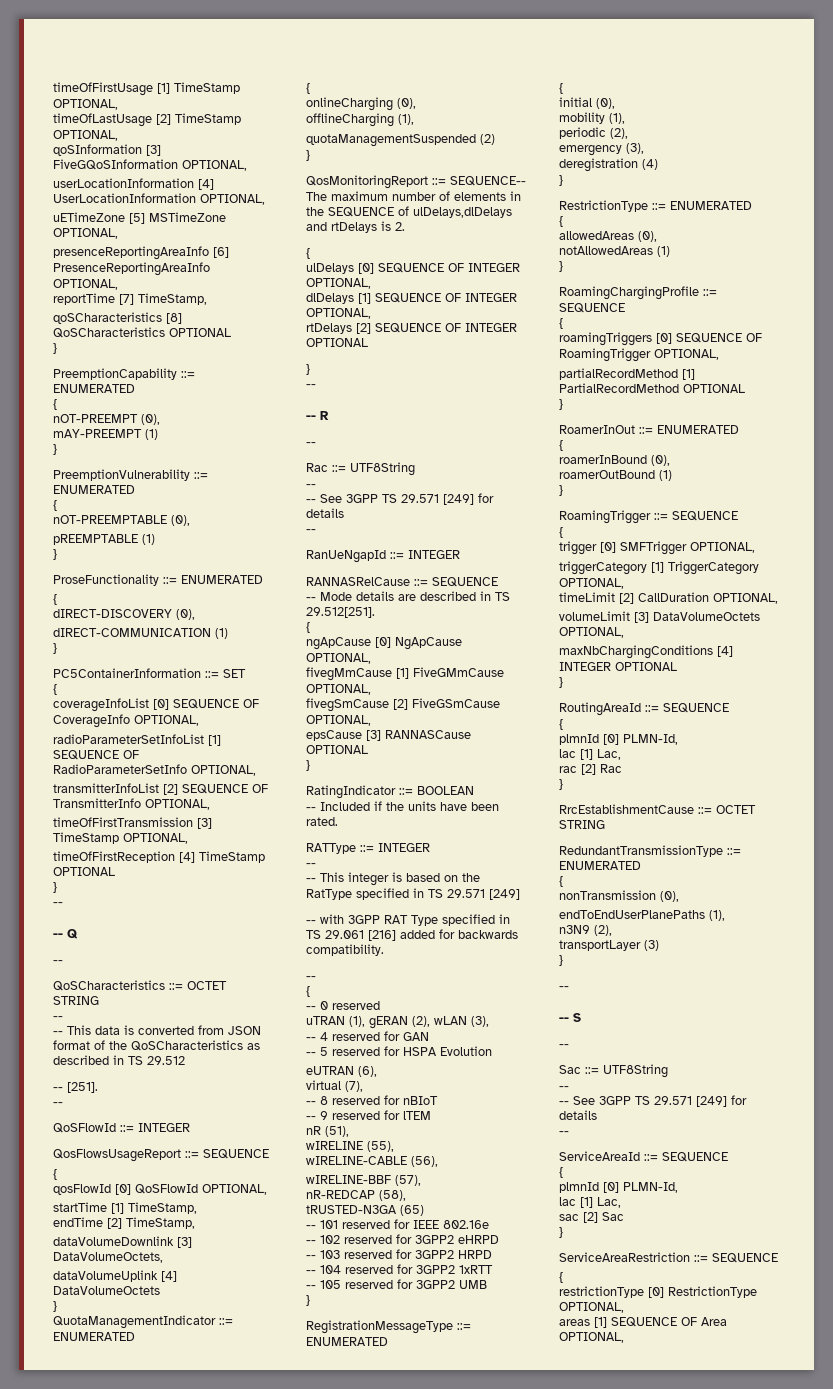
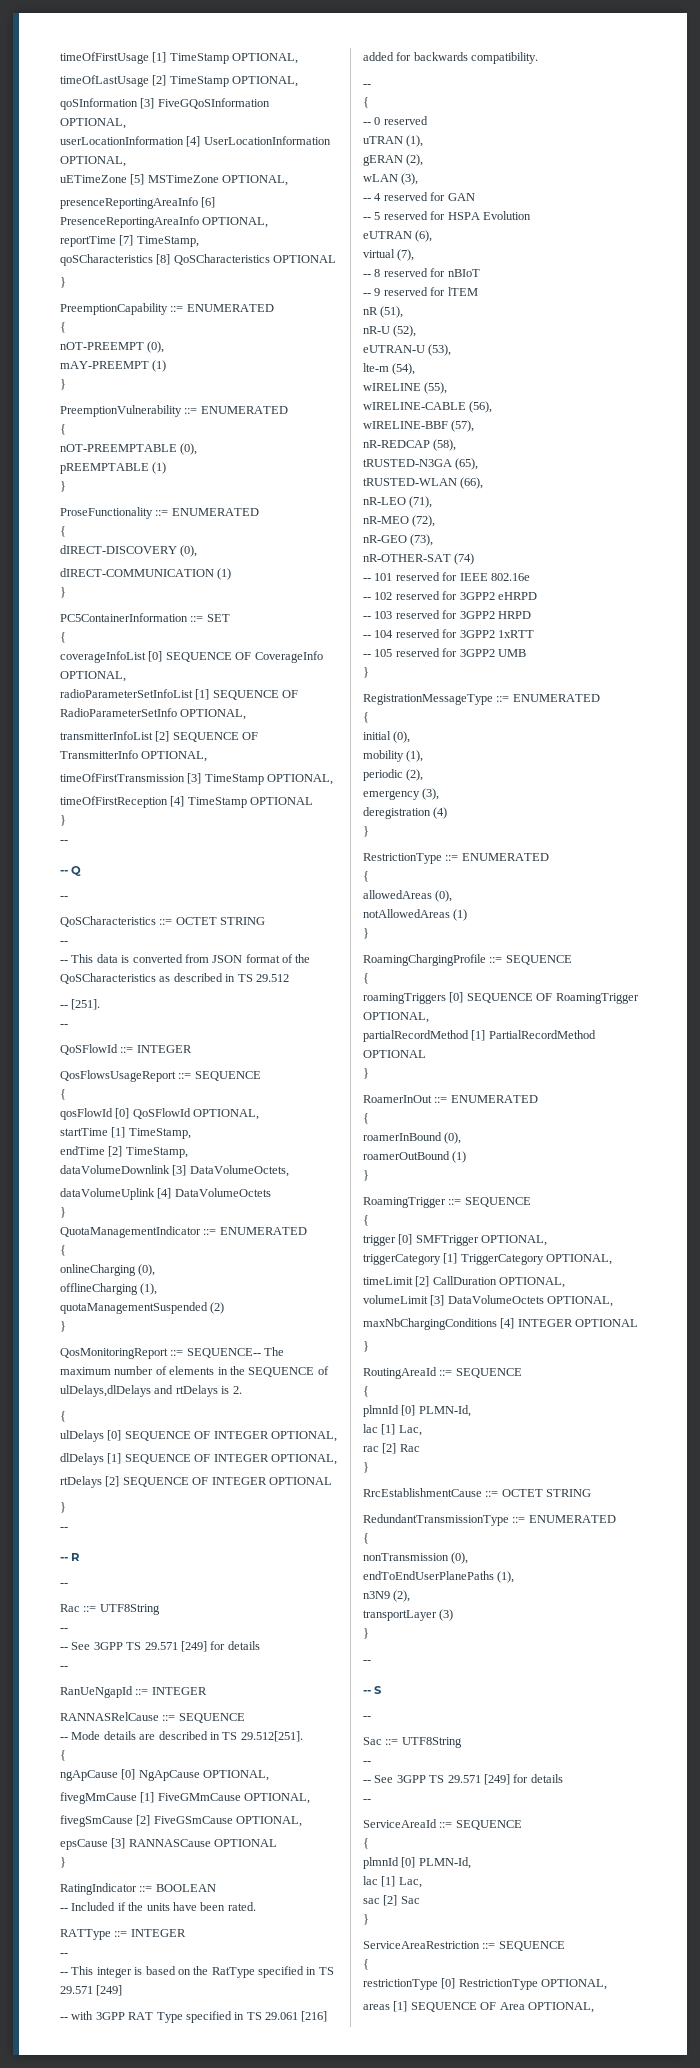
(365, 1021) none -> (424, 141) //
(430, 1021) none -> (424, 160) //
(349, 1131) none -> [363,325,417,337] [363,344,452,356] [363,363,416,375] // nR-U (52), // eUTRAN-U (53), // lte-m (54),
[400,1205,424,1216] (65) -> [455,458,479,470] [363,477,484,489] [363,496,433,508] [363,515,436,527] [363,534,434,546] [363,553,475,565] (65), // tRUSTED-WLAN (66), // nR-LEO (71), // nR-MEO (72), // nR-GEO (73), // nR-OTHER-SAT (74)

